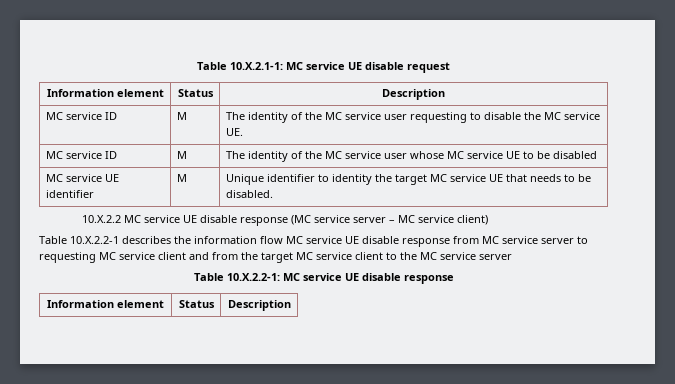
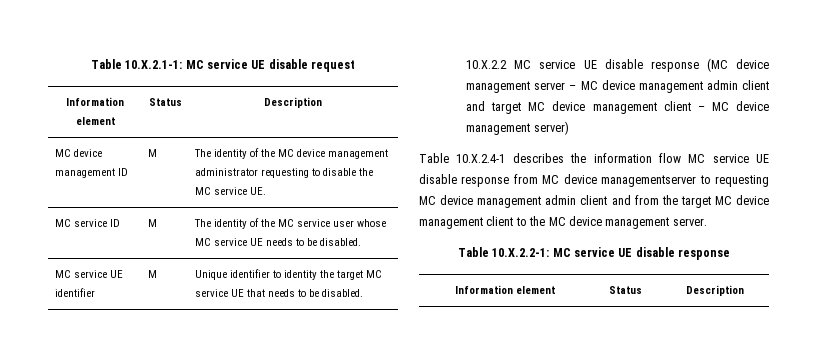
[65,112,117,120] [176,112,187,120] [225,112,407,123] service ID | M | The identity of the MC service user -> [73,149,102,157] [54,168,128,178] [147,149,157,157] [193,148,388,159] [194,168,258,176] device management ID | M | The identity of the MC device management administrator
[522,151,597,159] to be disabled -> [265,238,361,246] needs to be disabled.
[313,215,350,223] service -> [735,59,769,69] [466,81,531,93] device management
[417,215,488,225] [39,236,119,244] service client) // Table 10.X.2.2-1 -> [601,80,769,93] [466,101,769,114] [466,121,569,135] [419,153,506,163] device management admin client and target MC device management client – MC device management server) // Table 10.X.2.4-1
[502,236,574,244] service server -> [563,174,697,187] device managementserver
[119,252,155,260] service -> [440,195,577,208] device management admin
[316,252,352,260] service -> [736,195,769,205] [419,217,483,229] device management
[440,252,512,260] service server -> [568,216,707,229] device management server.

